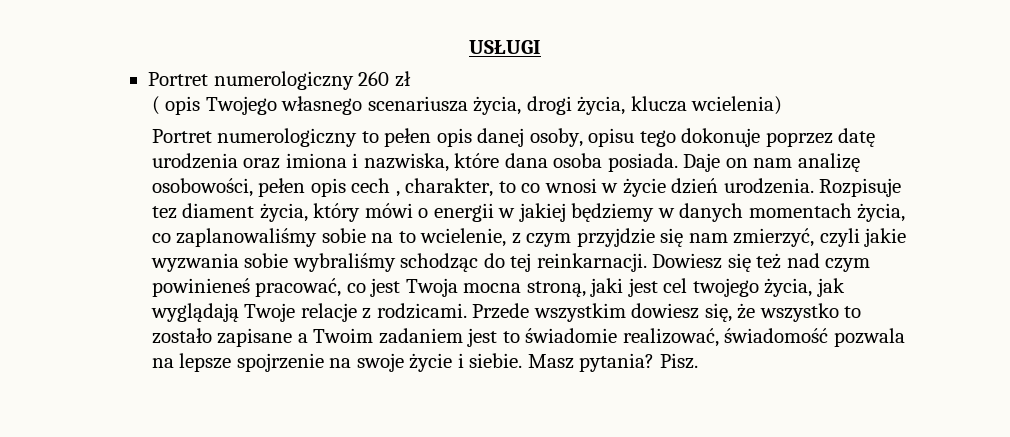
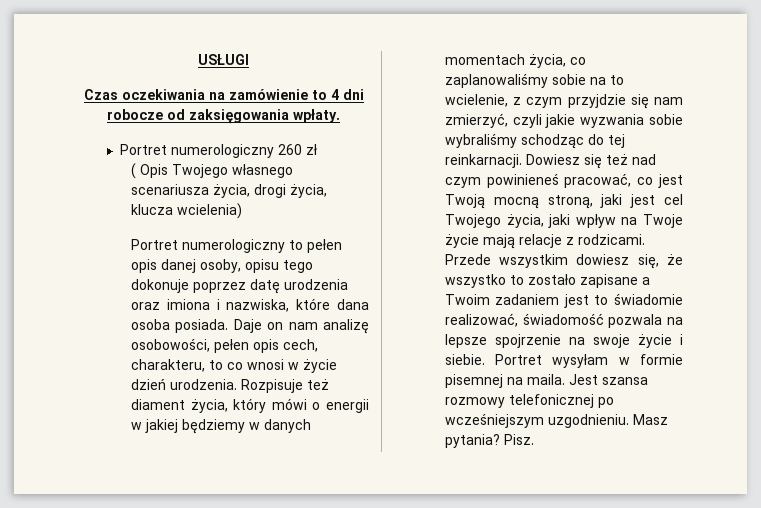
(541, 47) none -> [83,89,364,100] [107,109,340,124] // Czas oczekiwania na zamówienie to 4 dni robocze od zaksięgowania wpłaty.
[165,96,201,115] opis -> [139,164,168,178] Opis
[351,178,494,197] cech , charakter, -> [282,339,318,352] [130,359,205,372] cech, charakteru,
[151,206,177,219] tez -> [306,379,329,390] też
[405,278,522,297] Twoja mocna -> [444,194,539,209] Twoją mocną
[692,278,845,297] [150,303,296,322] twojego życia, jak wyglądają Twoje -> [444,214,683,228] [444,234,515,249] Twojego życia, jaki wpływ na Twoje życie mają
(523, 360) none -> [495,354,683,368] [444,374,648,388] [444,394,614,408] [444,413,629,428] Portret wysyłam w formie pisemnej na maila. Jest szansa rozmowy telefonicznej po wcześniejszym uzgodnieniu.

